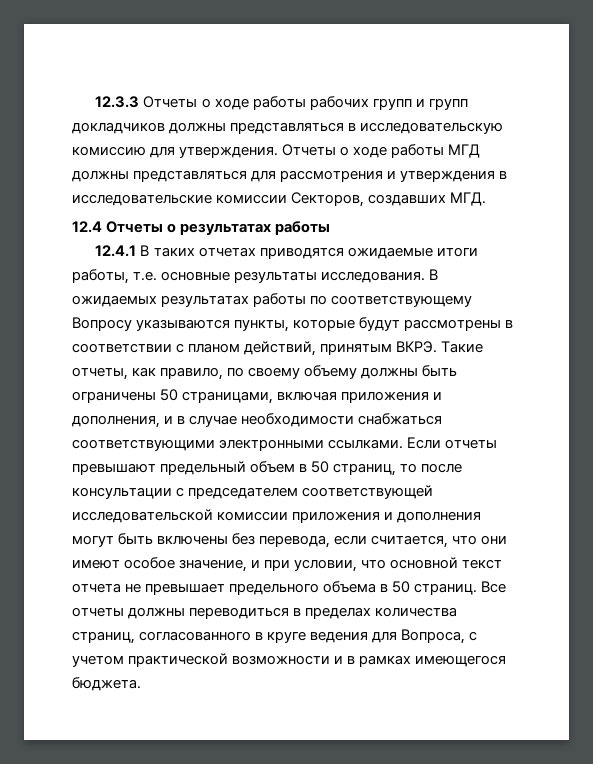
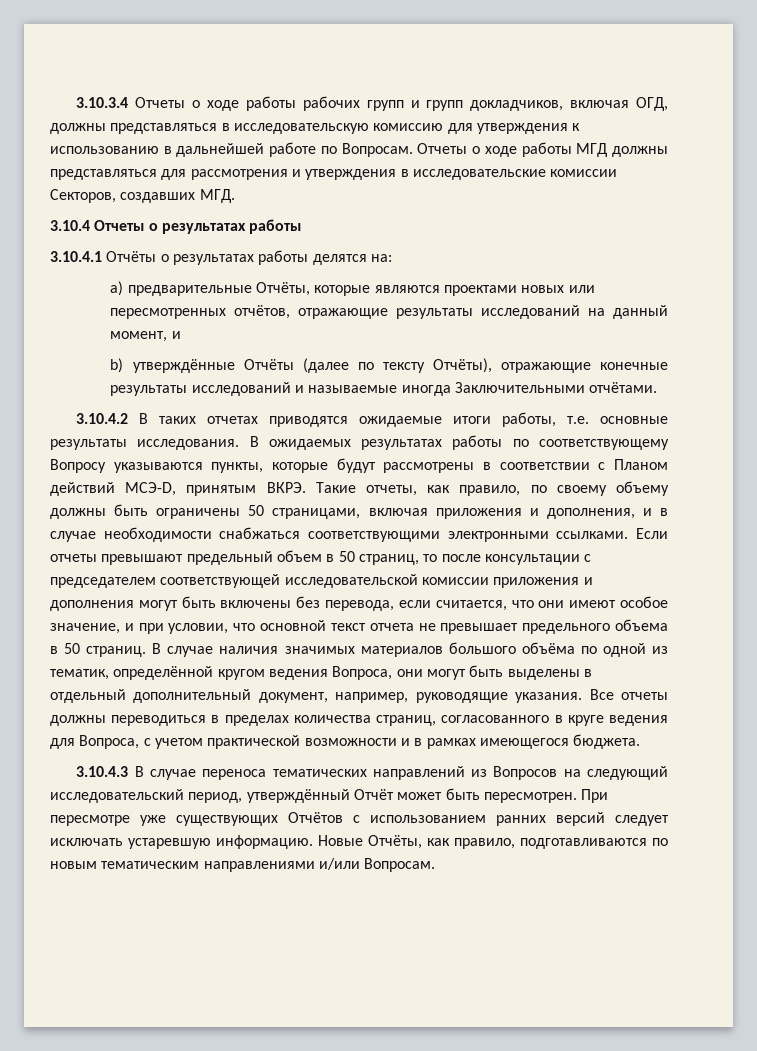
[95,96,140,108] 12.3.3 -> [76,97,129,108] 3.10.3.4
[72,122,165,134] докладчиков -> [470,97,669,111] докладчиков, включая ОГД,
[179,146,279,158] утверждения. -> [476,123,581,134] [50,142,413,157] утверждения к использованию в дальнейшей работе по Вопросам.
[72,221,102,233] 12.4 -> [50,220,90,231] 3.10.4
[95,245,137,257] 12.4.1 -> [50,250,392,265] [110,281,595,296] [110,305,669,319] [110,331,181,342] [110,358,669,373] [110,382,658,396] [76,413,129,424] 3.10.4.1 Отчёты о результатах работы делятся на: // a) предварительные Отчёты, которые являются проектами новых или пересмотренных отчётов, отражающие результаты исследований на данный момент, и // b) утверждённые Отчёты (далее по тексту Отчёты), отражающие конечные результаты исследований и называемые иногда Заключительными отчётами. // 3.10.4.2
[188,341,317,356] планом действий, -> [614,459,668,470] [50,482,177,496] Планом действий МСЭ-D,
(478, 589) none -> [152,642,669,657] [50,665,592,680] [50,689,583,703] В случае наличия значимых материалов большого объёма по одной из тематик, определённой кругом ведения Вопроса, они могут быть выделены в отдельный дополнительный документ, например, руководящие указания.
(141, 684) none -> [76,766,668,780] [50,788,609,803] [50,812,669,826] [50,835,668,849] [50,858,436,872] // 3.10.4.3 В случае переноса тематических направлений из Вопросов на следующий исследовательский период, утверждённый Отчёт может быть пересмотрен. При пересмотре уже существующих Отчётов с использованием ранних версий следует исключать устаревшую информацию. Новые Отчёты, как правило, подготавливаются по новым тематическим направлениями и/или Вопросам.

